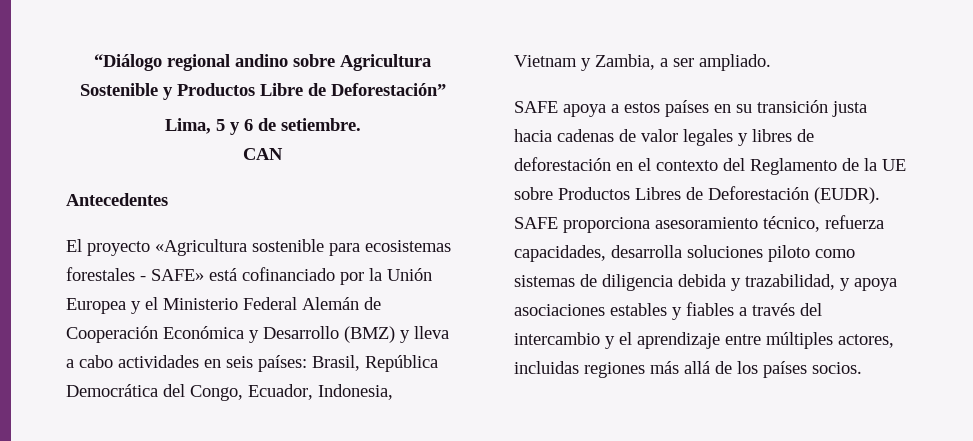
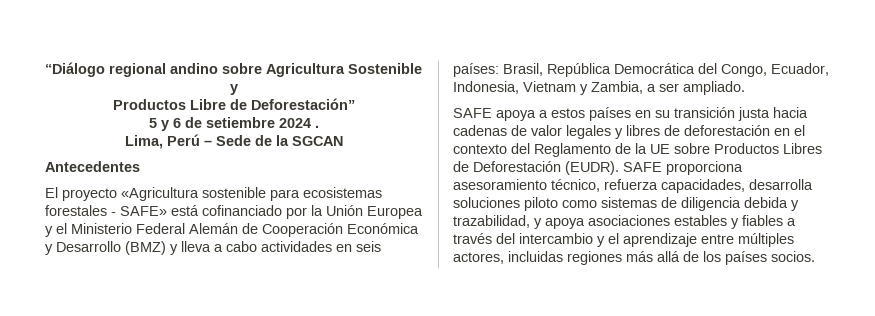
(173, 93) none -> (238, 89) //
[164,118,211,134] Lima, -> (355, 104) none
[280,118,361,131] [243,148,283,160] setiembre. // CAN -> [205,117,319,128] [124,134,343,149] setiembre 2024 . // Lima, Perú – Sede de la SGCAN

